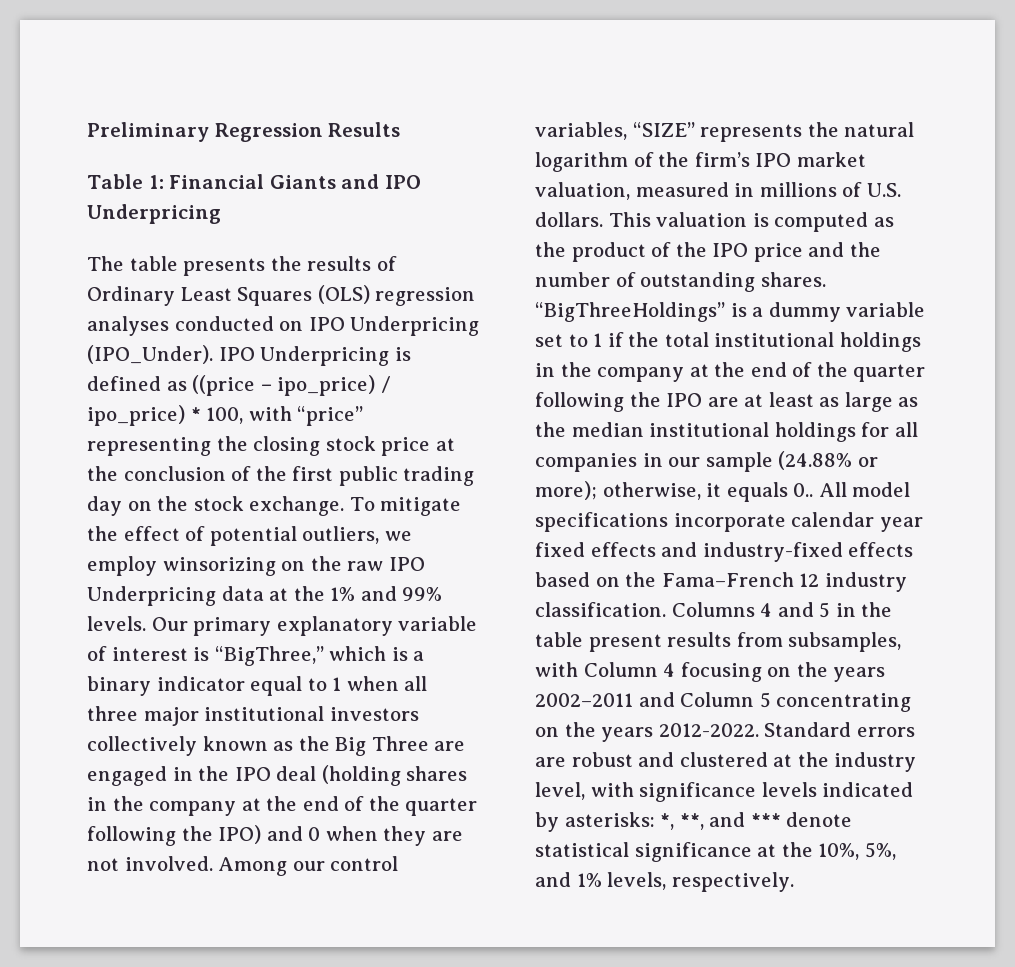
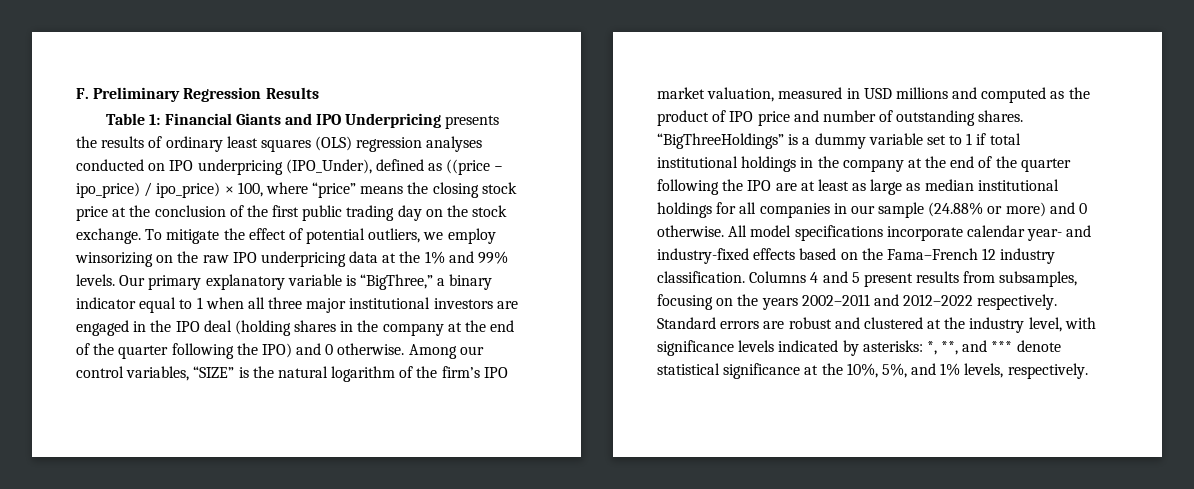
(87, 132) none -> [76,88,89,99] F.
[87,256,178,271] // The table -> (442, 120) none
[87,286,313,306] Ordinary Least Squares -> [165,136,311,152] ordinary least squares
[350,316,480,336] [87,345,411,366] Underpricing (IPO_Under). IPO Underpricing is -> [197,159,372,175] underpricing (IPO_Under),
[190,406,364,426] [87,437,211,456] * 100, with “price” representing -> [224,182,404,198] × 100, where “price” means
[87,586,216,606] Underpricing -> [260,251,346,267] underpricing
[87,646,408,666] of interest is “BigThree,” which is -> [345,274,434,290] is “BigThree,”
[87,736,429,756] collectively known as the Big Three -> (493, 303) none
[325,826,463,846] [87,856,213,871] when they are not involved. -> [337,343,405,355] otherwise.
[700,124,803,142] represents -> [238,367,249,378] is
[759,182,901,197] [535,212,769,227] millions of U.S. dollars. This valuation is -> [863,87,978,99] USD millions and
[675,242,707,257] the -> (727, 116) none
[849,242,881,257] the -> (819, 116) none
[628,332,660,347] the -> (987, 139) none
[535,422,566,437] the -> (921, 187) none
[535,481,814,502] more); otherwise, it equals 0.. -> [1005,202,1088,217] [657,225,724,237] more) and 0 otherwise.
[879,517,923,532] [535,542,656,557] year fixed effects -> [1027,229,1063,241] year-
[835,602,893,617] [535,632,583,647] in the table -> (860, 277) none
[535,662,676,677] with Column 4 -> (1078, 279) none
[680,692,912,712] [535,722,759,742] Column 5 concentrating on the years 2012-2022. -> [903,294,1058,310] 2012–2022 respectively.

